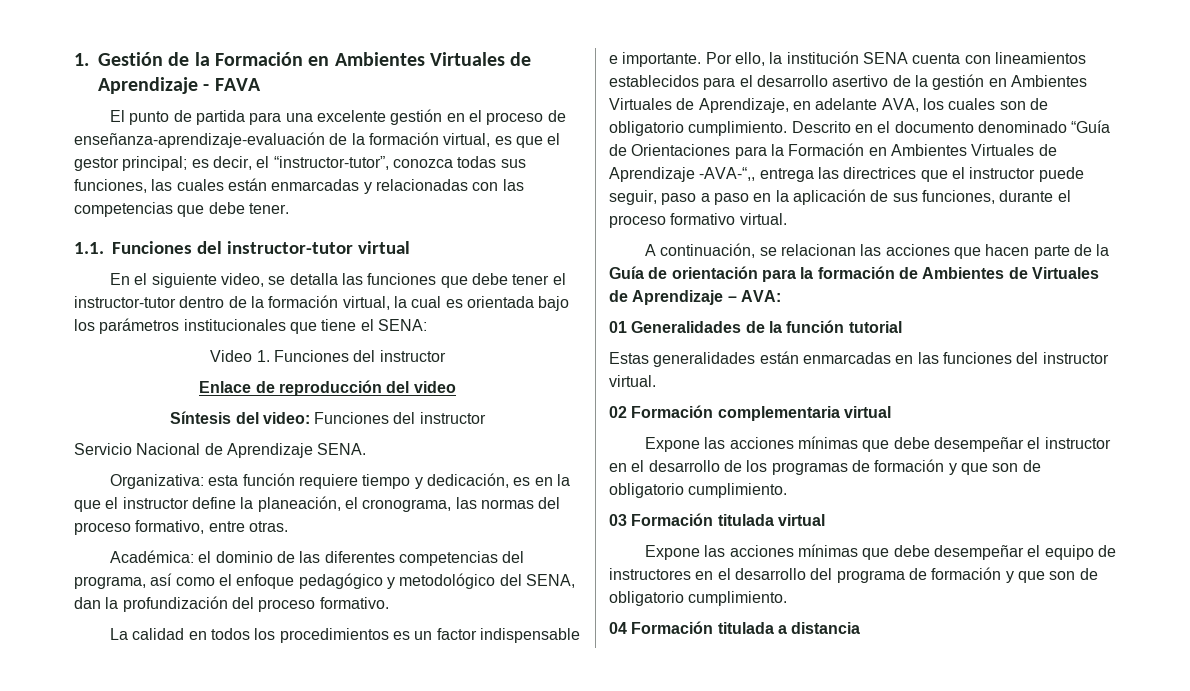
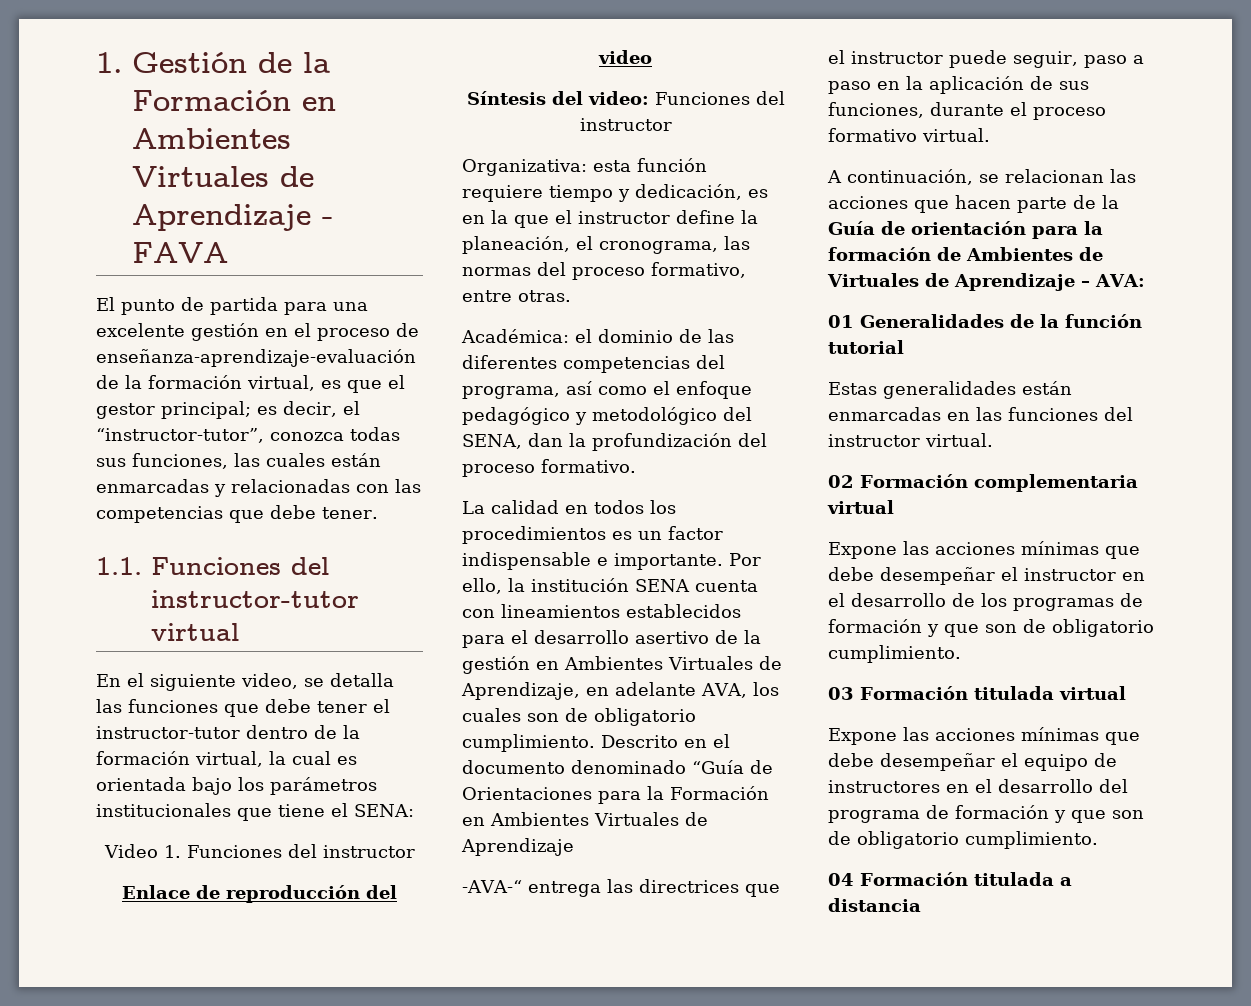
[74,443,367,458] // Servicio Nacional de Aprendizaje SENA. -> (672, 124) none
[699,167,756,181] -AVA-“,, -> [462,880,522,893] // -AVA-“

